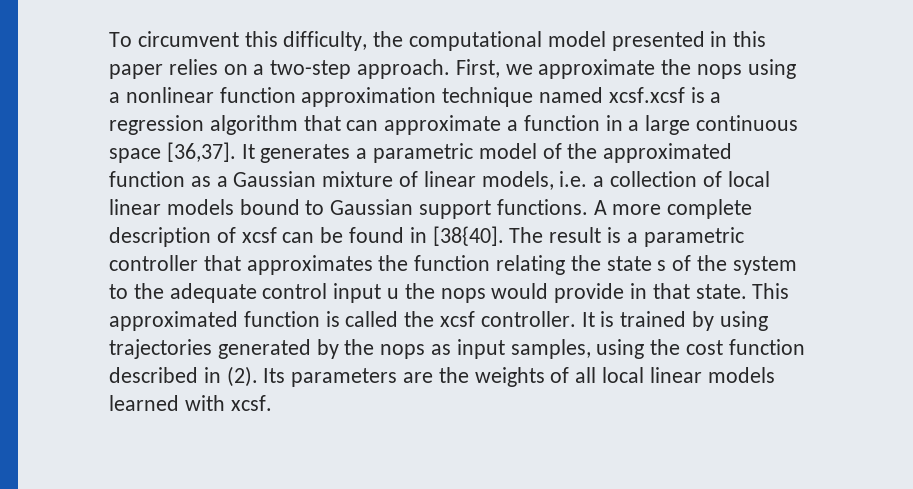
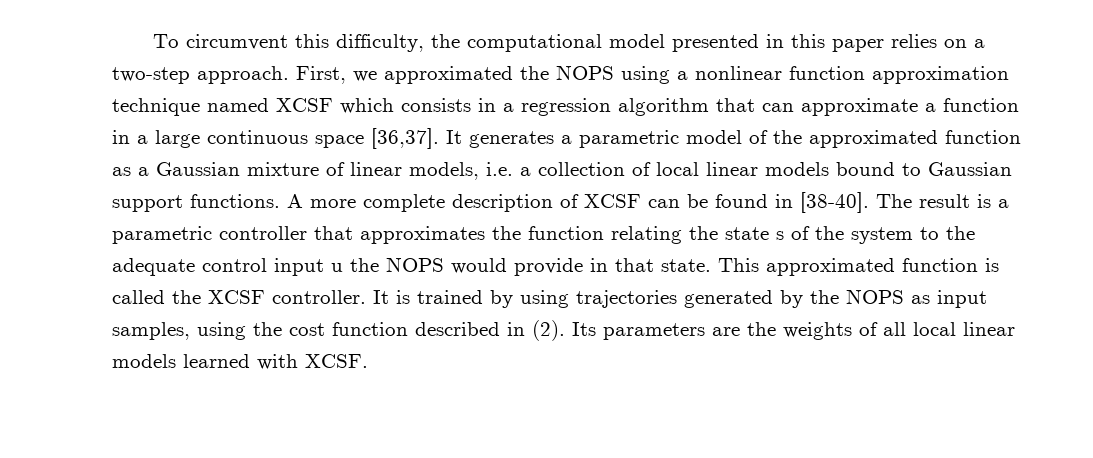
[538,59,743,79] approximate the nops -> [384,65,614,84] approximated the NOPS
[608,87,705,103] xcsf.xcsf is -> [276,98,496,114] XCSF which consists in
[241,227,277,243] xcsf -> [584,194,641,208] XCSF
[432,226,504,246] [38{40]. -> [800,192,869,213] [38-40].
[440,288,486,303] nops -> [386,257,444,272] NOPS
[440,311,476,327] xcsf -> [208,290,265,304] XCSF
[380,344,426,359] nops -> [846,289,904,304] NOPS
[230,395,272,411] xcsf. -> [305,354,368,368] XCSF.

